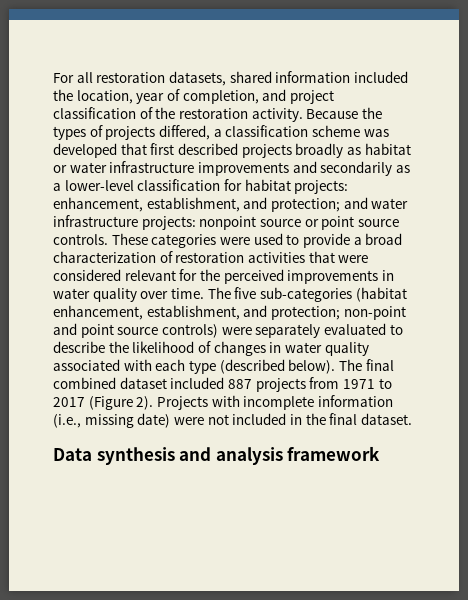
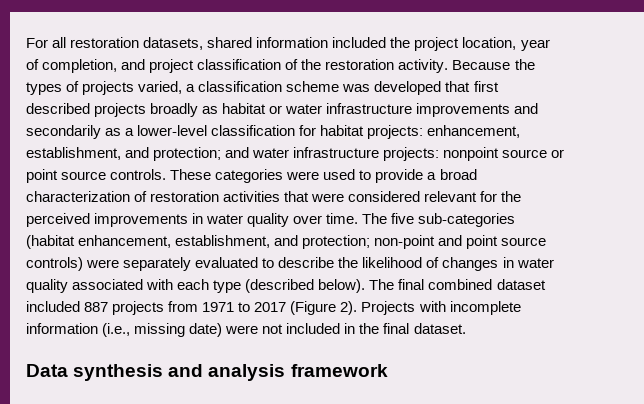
(73, 95) none -> [414,37,460,51] project
[158,125,210,140] differed, -> [138,81,183,94] varied,

